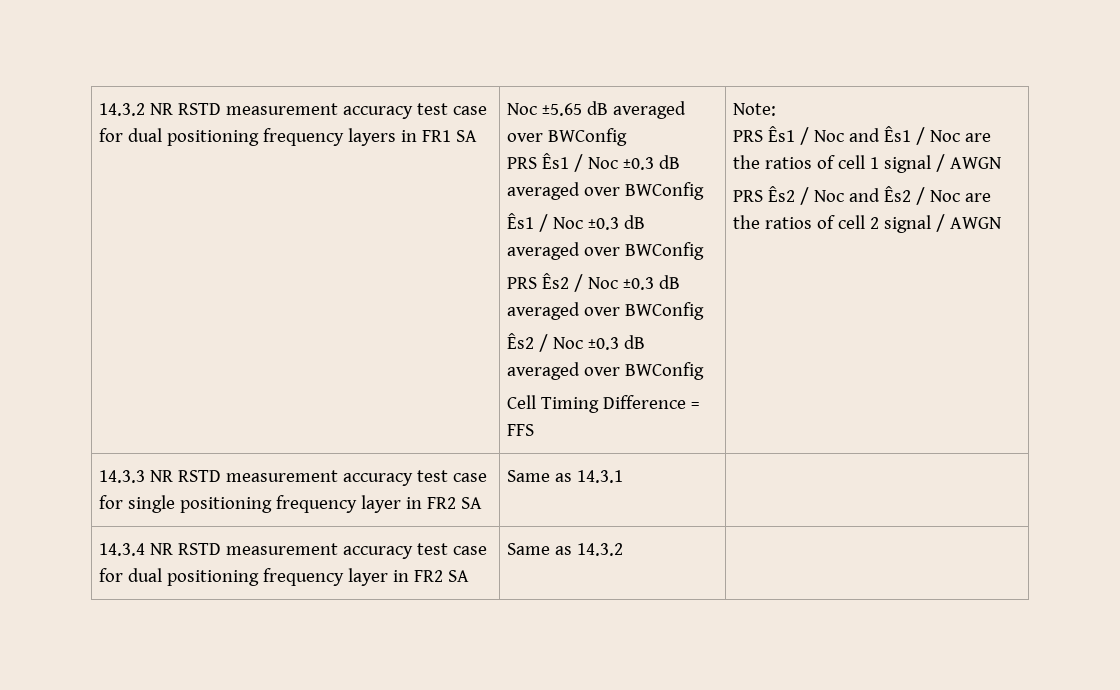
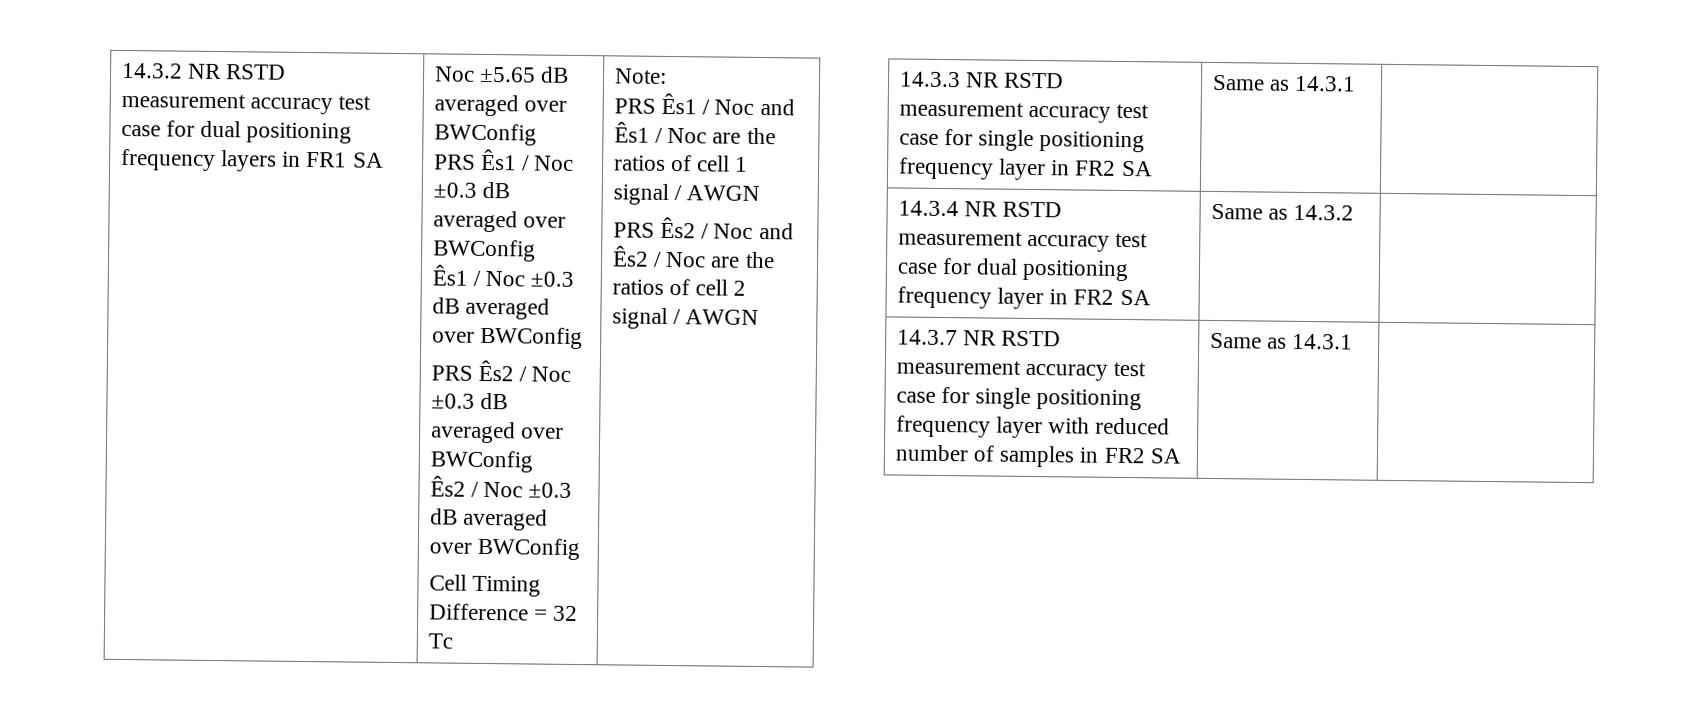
[507,424,535,436] FFS -> [553,605,579,622] [427,633,453,649] 32 Tc
(624, 549) none -> [896,329,1062,347] [895,359,1147,381] [895,386,1143,411] [895,415,1171,439] [894,444,1182,468] [1209,332,1354,350] // 14.3.7 NR RSTD measurement accuracy test case for single positioning frequency layer with reduced number of samples in FR2 SA | Same as 14.3.1 |

